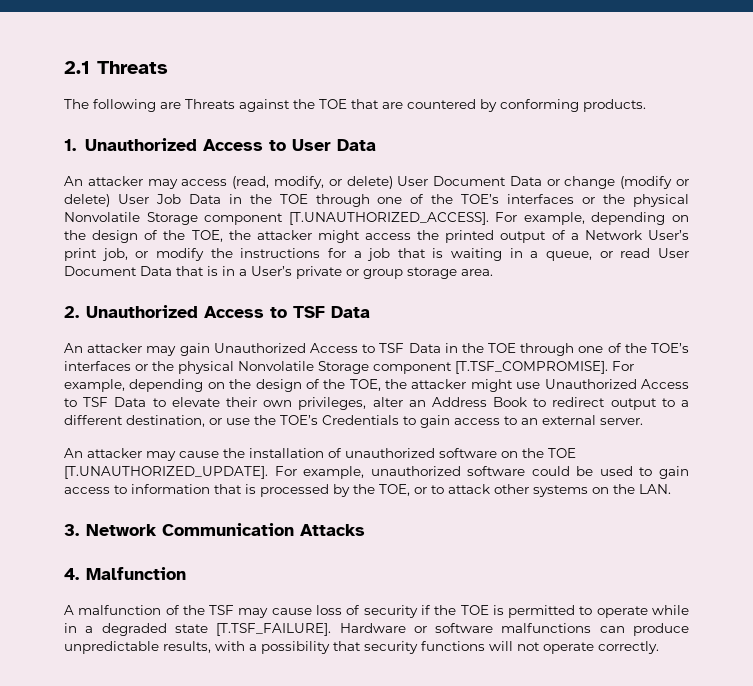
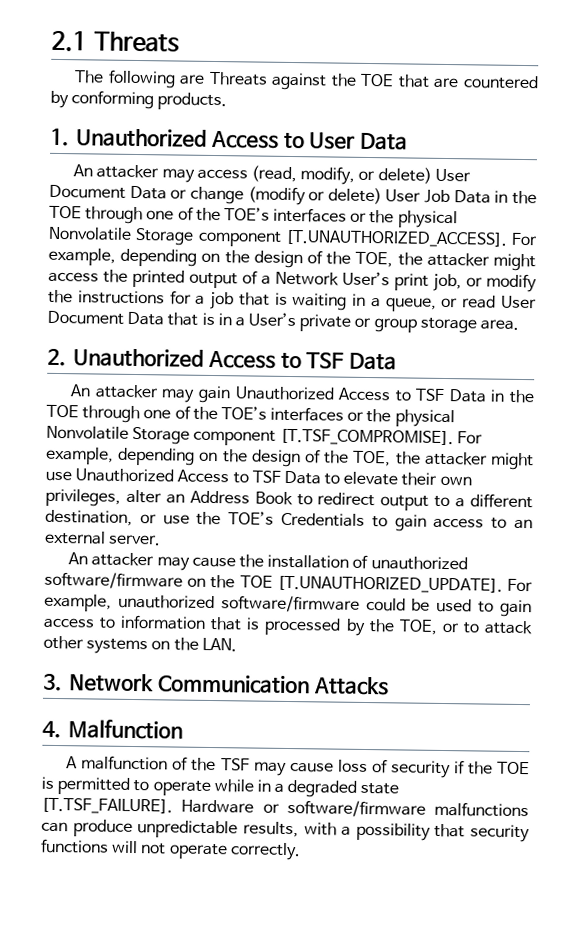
[439,448,497,458] software -> [44,571,183,590] software/firmware
[467,466,526,476] software -> [220,595,360,613] software/firmware
[435,623,494,633] software -> [286,799,426,818] software/firmware

